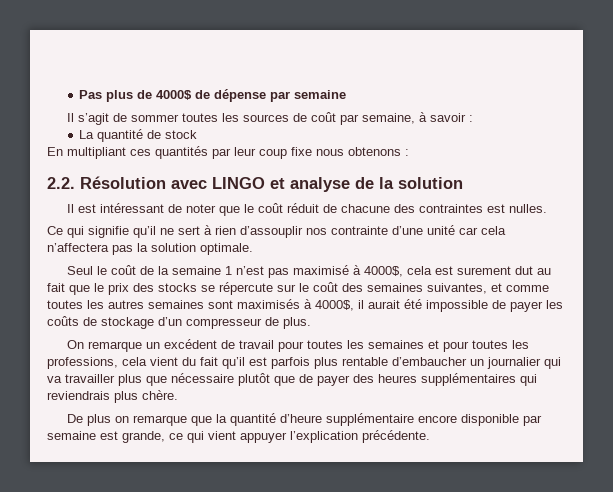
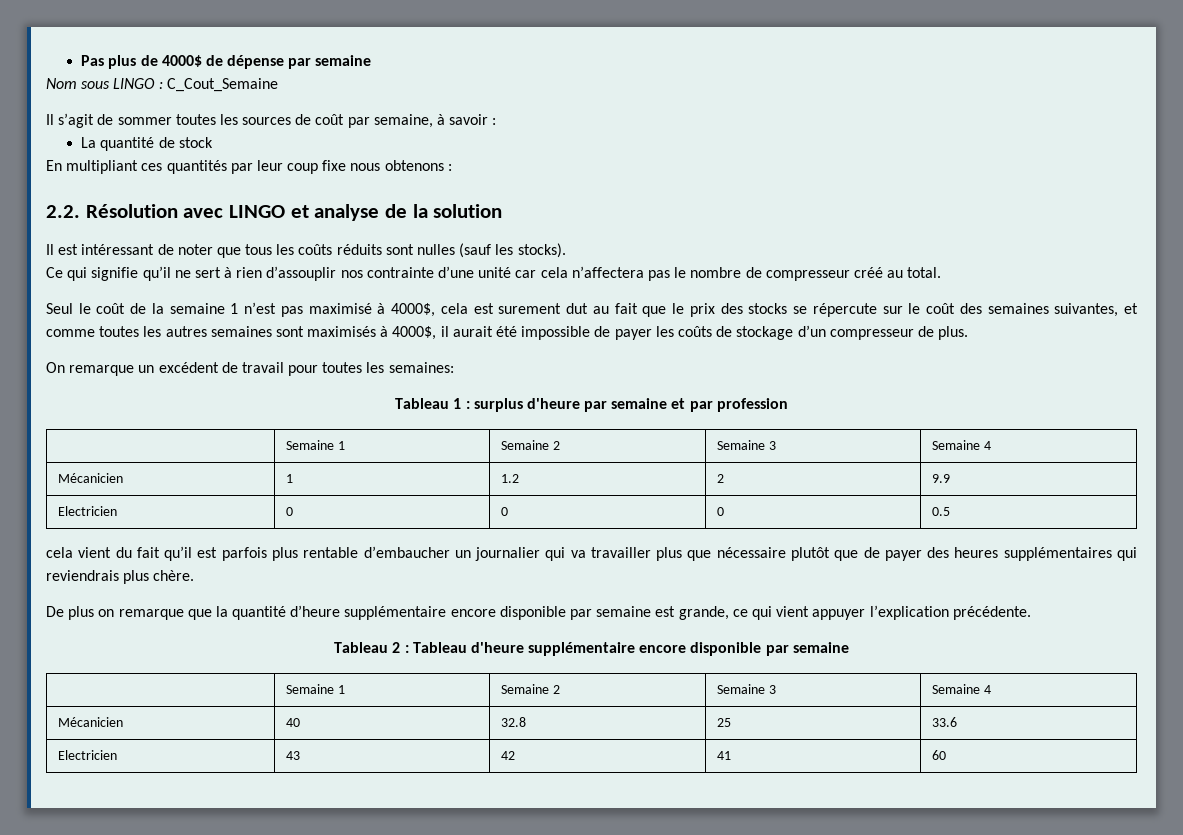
(347, 94) none -> [46,78,278,92] // Nom sous LINGO : C_Cout_Semaine
[243,203,547,213] le coût réduit de chacune des contraintes est nulles. -> [245,243,566,258] tous les coûts réduits sont nulles (sauf les stocks).
[137,243,253,255] la solution optimale. -> [674,267,942,281] le nombre de compresseur créé au total.
[367,340,529,352] [47,357,118,369] semaines et pour toutes les professions, -> [388,362,454,373] [395,398,788,412] [286,440,345,450] [501,440,560,450] [717,440,776,450] [932,440,991,450] [58,473,124,483] [286,474,294,483] [501,474,520,483] [717,474,725,483] [932,474,951,483] [58,506,118,516] [286,507,294,516] [501,507,509,516] [717,507,725,516] [932,507,951,516] semaines: // Tableau 1 : surplus d'heure par semaine et par profession // | Semaine 1 | Semaine 2 | Semaine 3 | Semaine 4 // Mécanicien | 1 | 1.2 | 2 | 9.9 // Electricien | 0 | 0 | 0 | 0.5 //
(430, 436) none -> [334,642,849,656] [286,684,345,694] [501,684,560,694] [717,684,776,694] [932,684,991,694] [58,717,124,727] [286,718,301,727] [501,717,527,727] [717,718,732,727] [932,717,958,727] [58,750,118,760] [286,751,301,760] [501,751,516,760] [717,751,732,760] [932,750,947,760] // Tableau 2 : Tableau d'heure supplémentaire encore disponible par semaine // | Semaine 1 | Semaine 2 | Semaine 3 | Semaine 4 // Mécanicien | 40 | 32.8 | 25 | 33.6 // Electricien | 43 | 42 | 41 | 60

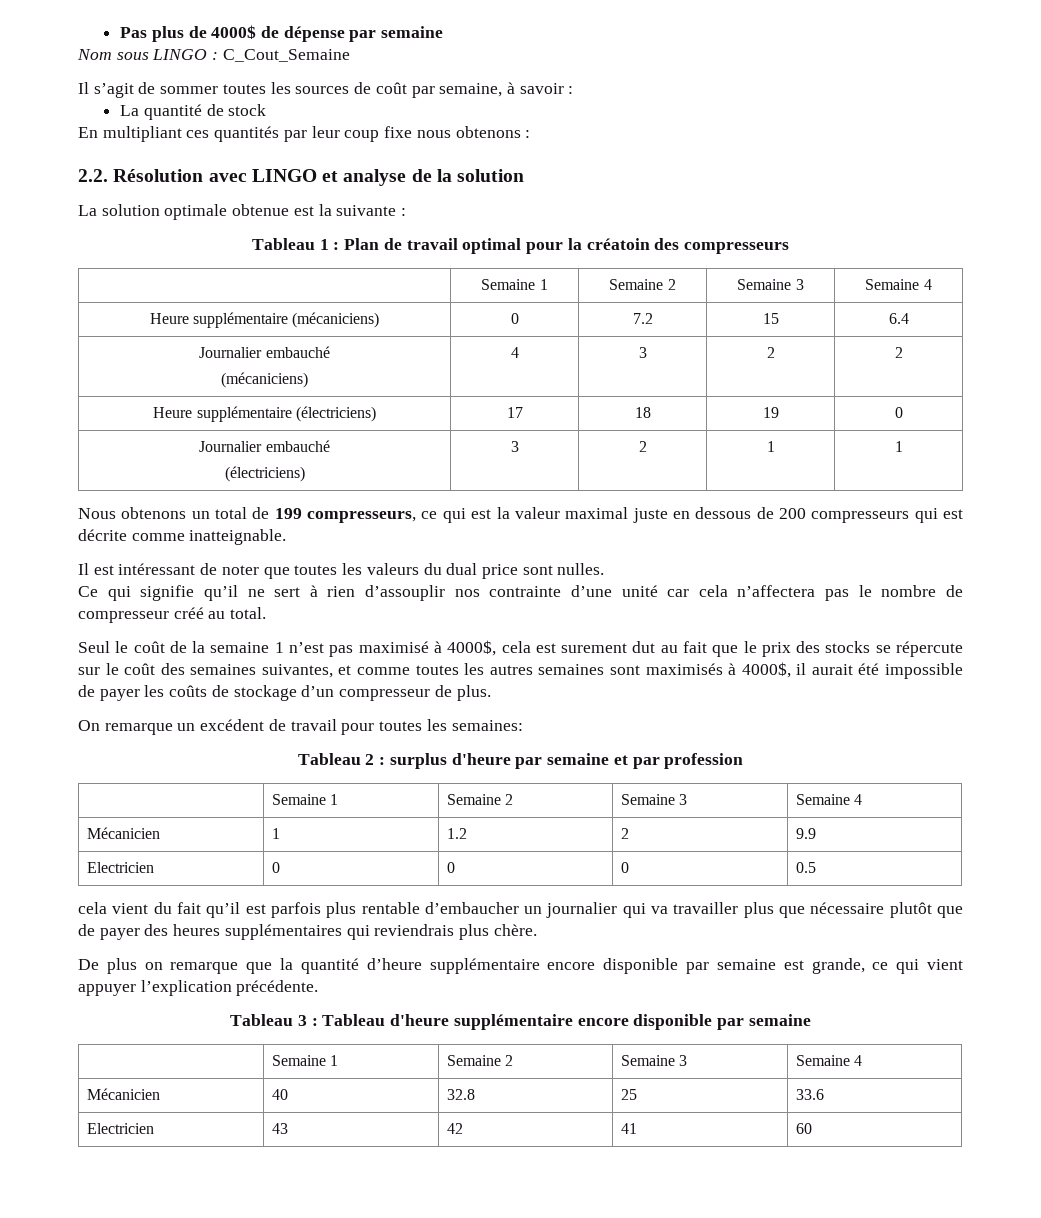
(503, 211) none -> [78,204,407,220] [252,238,789,254] [481,279,548,290] [609,279,676,290] [737,279,804,290] [865,279,932,290] [149,312,380,328] [510,313,519,324] [632,313,653,324] [762,313,779,324] [888,313,909,324] [199,346,330,358] [221,372,308,388] [510,347,519,358] [638,347,647,358] [766,347,775,358] [894,347,903,358] [153,406,376,422] [506,407,523,418] [634,407,651,418] [762,407,779,418] [894,407,903,418] [199,440,330,452] [224,466,305,482] [510,441,519,452] [638,441,647,452] [766,441,775,452] [894,441,903,452] [78,507,964,523] [78,529,287,545] // La solution optimale obtenue est la suivante : // Tableau 1 : Plan de travail optimal pour la créatoin des compresseurs // | Semaine 1 | Semaine 2 | Semaine 3 | Semaine 4 // Heure supplémentaire (mécaniciens) | 0 | 7.2 | 15 | 6.4 // Journalier embauché // (mécaniciens) | 4 | 3 | 2 | 2 // Heure supplémentaire (électriciens) | 17 | 18 | 19 | 0 // Journalier embauché // (électriciens) | 3 | 2 | 1 | 1 // Nous obtenons un total de 199 compresseurs, ce qui est la valeur maximal juste en dessous de 200 compresseurs qui est décrite comme inatteignable.
[245,243,566,258] tous les coûts réduits sont nulles (sauf les stocks). -> [294,563,605,579] toutes les valeurs du dual price sont nulles.
[453,398,462,409] 1 -> [365,754,375,765] 2
[392,642,401,653] 2 -> [297,1015,307,1026] 3

